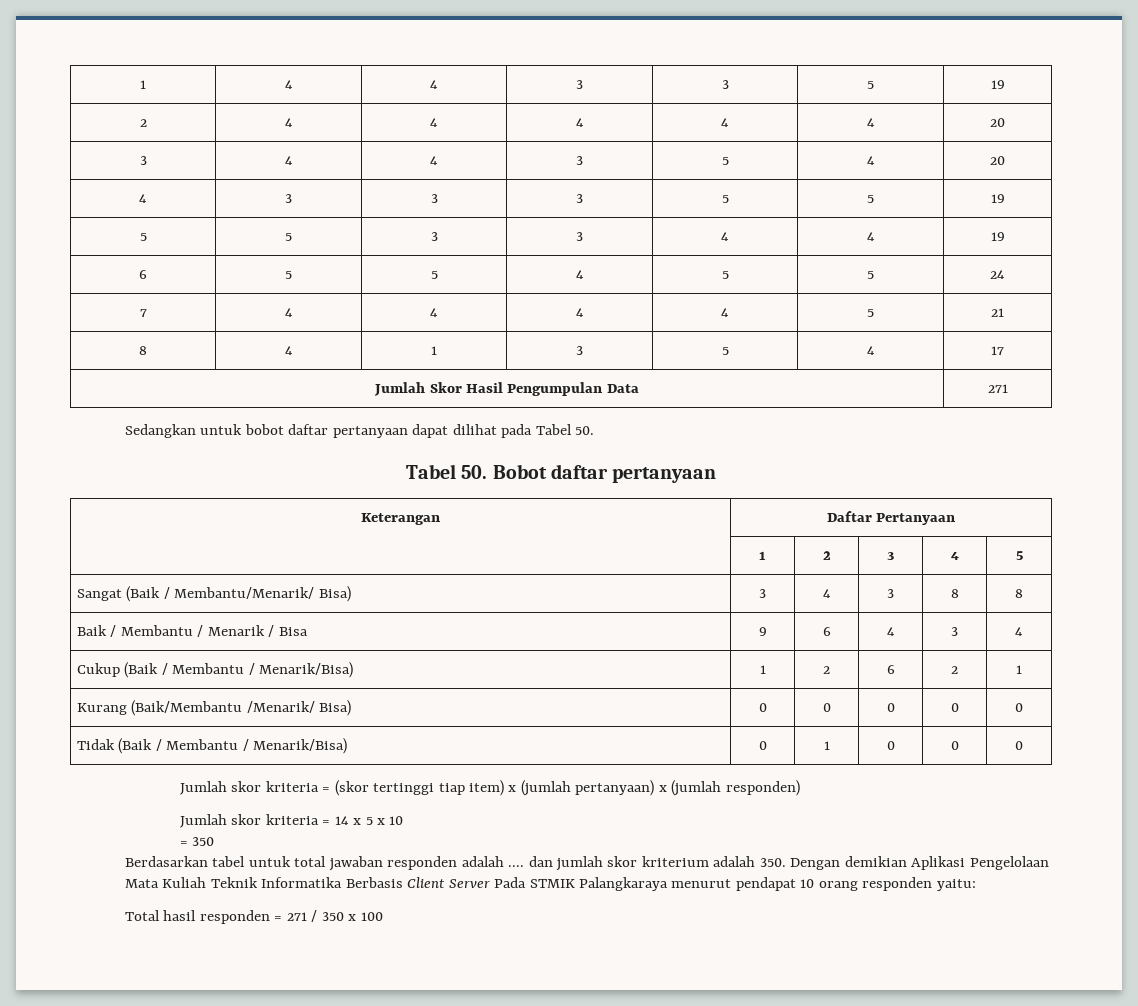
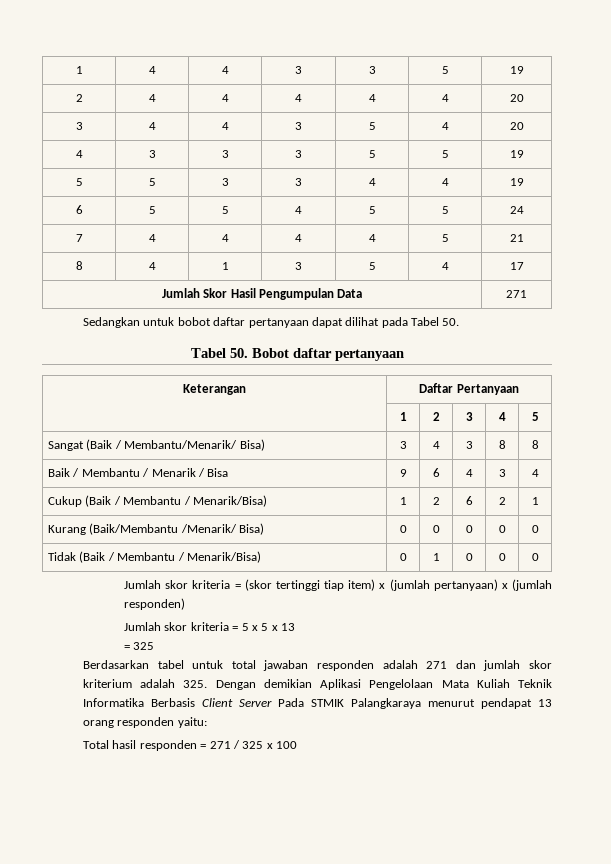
[334,816,349,825] 14 -> [241,623,249,631] 5
[389,816,404,825] [179,837,215,846] 10 // = 350 -> [281,623,296,631] [124,642,155,650] 13 // = 325
[508,865,525,867] .... -> [426,661,448,669] 271
[759,858,786,867] 350. -> [183,680,208,688] 325.
[800,879,815,888] 10 -> [538,699,552,707] 13
[321,912,344,921] 350 -> [242,741,264,749] 325

